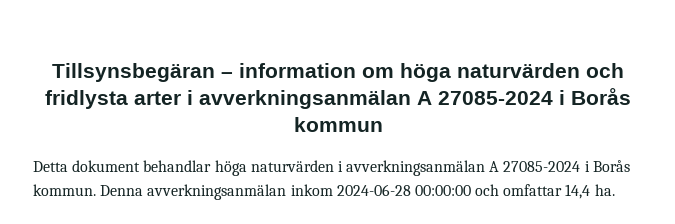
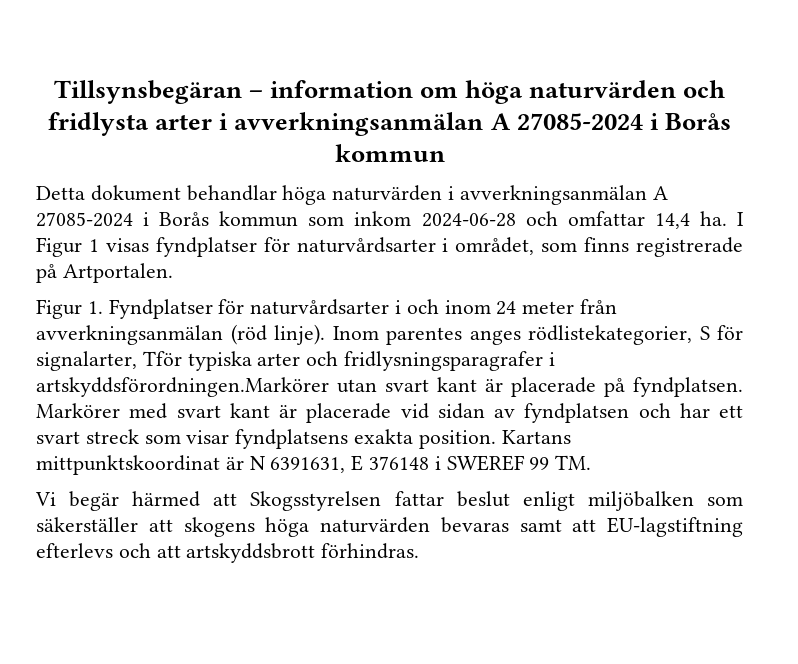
[33,184,287,200] kommun. Denna avverkningsanmälan -> [219,211,345,227] kommun som
[414,185,471,196] 00:00:00 -> (516, 220) none
(615, 190) none -> [737,212,744,226] [36,237,743,257] [36,263,173,283] [36,299,618,319] [36,324,743,345] [36,351,555,371] [36,377,743,397] [36,403,743,423] [36,429,571,449] [36,455,592,475] [35,491,743,511] [36,517,743,537] [36,543,420,563] I Figur 1 visas fyndplatser för naturvårdsarter i området, som finns registrerade på Artportalen. // Figur 1. Fyndplatser för naturvårdsarter i och inom 24 meter från avverkningsanmälan (röd linje). Inom parentes anges rödlistekategorier, S för signalarter, Tför typiska arter och fridlysningsparagrafer i artskyddsförordningen.Markörer utan svart kant är placerade på fyndplatsen. Markörer med svart kant är placerade vid sidan av fyndplatsen och har ett svart streck som visar fyndplatsens exakta position. Kartans mittpunktskoordinat är N 6391631, E 376148 i SWEREF 99 TM. // Vi begär härmed att Skogsstyrelsen fattar beslut enligt miljöbalken som säkerställer att skogens höga naturvärden bevaras samt att EU-lagstiftning efterlevs och att artskyddsbrott förhindras.

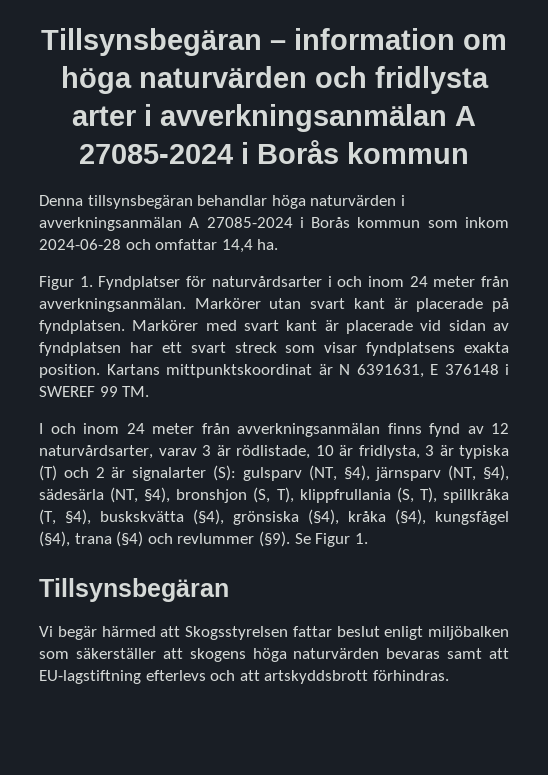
[36,185,181,201] Detta dokument -> [39,195,193,209] Denna tillsynsbegäran
[737,212,744,226] [36,237,743,257] [36,263,173,283] I Figur 1 visas fyndplatser för naturvårdsarter i området, som finns registrerade på Artportalen. -> (279, 244) none
[36,324,743,345] [36,351,555,371] [36,377,329,397] avverkningsanmälan (röd linje). Inom parentes anges rödlistekategorier, S för signalarter, Tför typiska arter och fridlysningsparagrafer i artskyddsförordningen.Markörer -> [39,298,261,312] avverkningsanmälan. Markörer
[638,403,671,418] och -> (121, 349) none
(592, 462) none -> [39,423,509,437] [39,445,509,459] [39,465,509,481] [39,487,509,503] [39,509,509,525] [39,531,368,547] [39,578,229,602] // I och inom 24 meter från avverkningsanmälan finns fynd av 12 naturvårdsarter, varav 3 är rödlistade, 10 är fridlysta, 3 är typiska (T) och 2 är signalarter (S): gulsparv (NT, §4), järnsparv (NT, §4), sädesärla (NT, §4), bronshjon (S, T), klippfrullania (S, T), spillkråka (T, §4), buskskvätta (§4), grönsiska (§4), kråka (§4), kungsfågel (§4), trana (§4) och revlummer (§9). Se Figur 1. // Tillsynsbegäran

